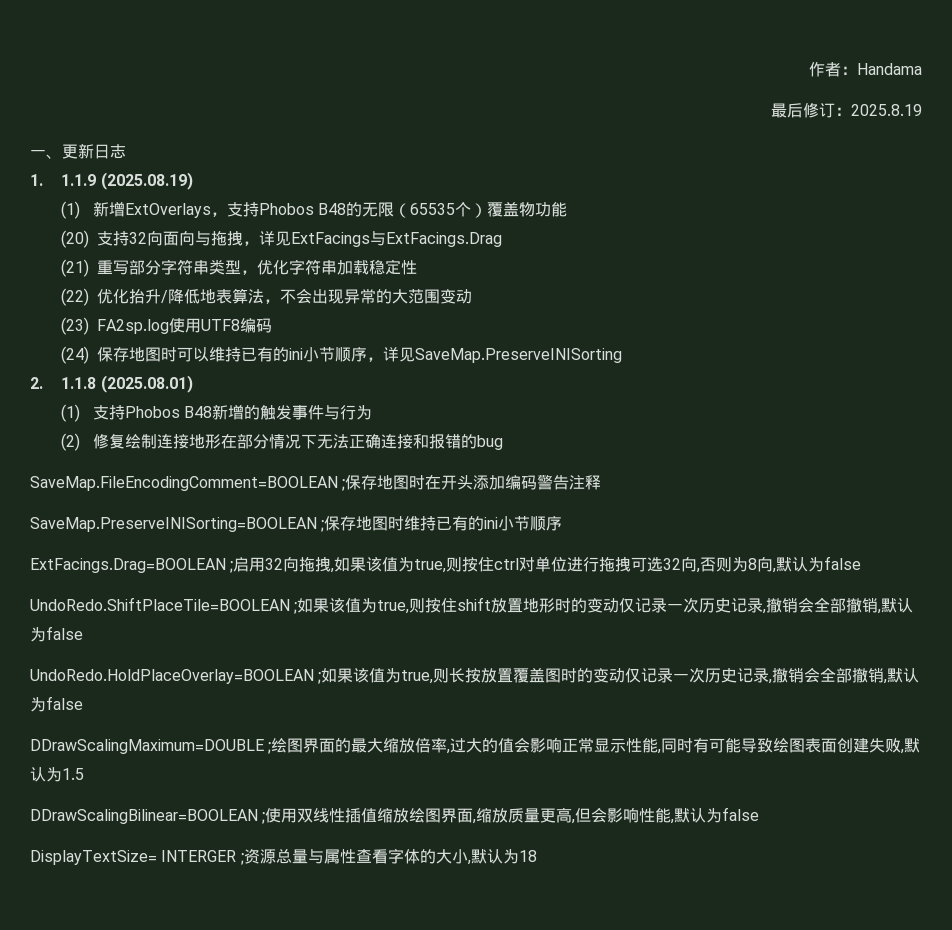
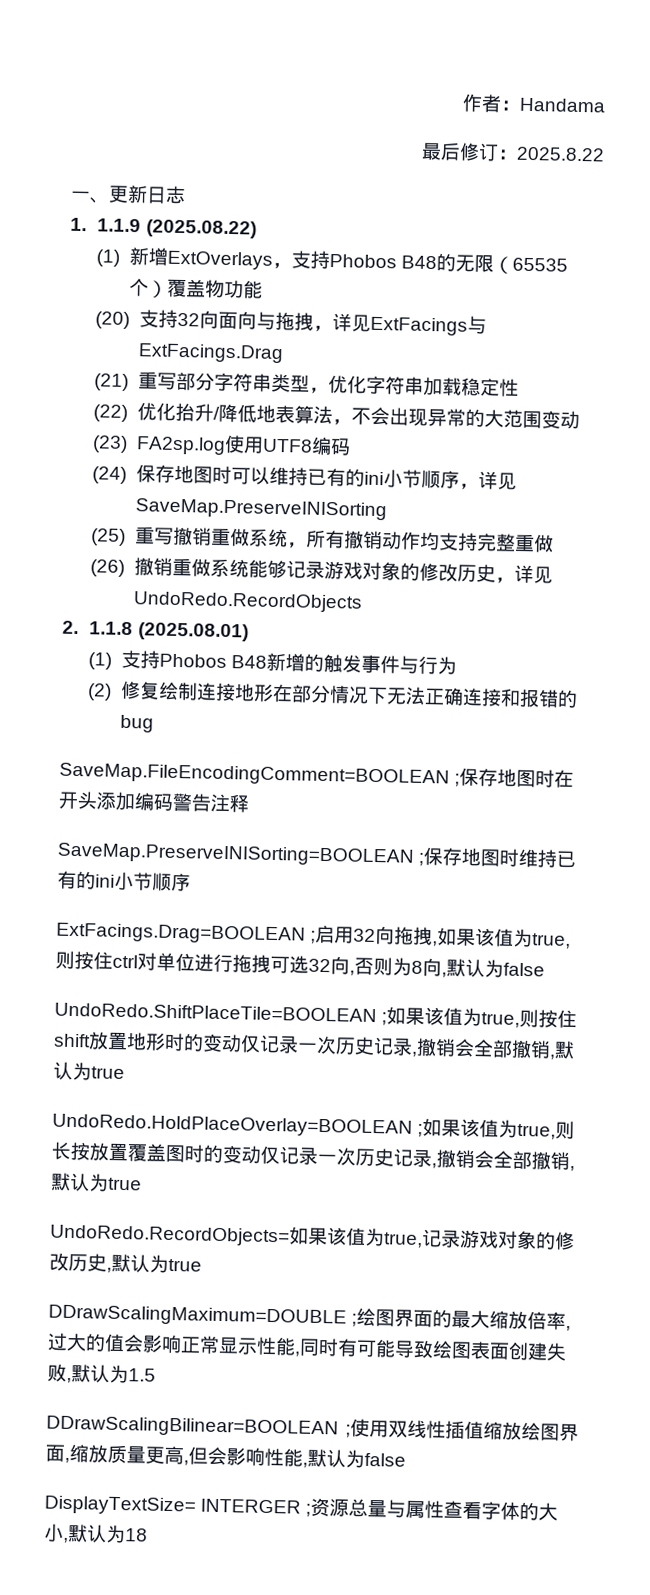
[851,104,922,116] 2025.8.19 -> [516,146,605,162] 2025.8.22
[100,172,193,190] (2025.08.19) -> [145,219,257,239] (2025.08.22)
(623, 355) none -> [91,526,554,553] [90,557,553,584] [132,591,363,613] // (25)重写撤销重做系统，所有撤销动作均支持完整重做 // (26)撤销重做系统能够记录游戏对象的修改历史，详见UndoRedo.RecordObjects
[46,626,83,640] false -> [91,1066,125,1080] true
[46,696,83,710] false -> [108,1177,142,1191] [50,1224,575,1251] [49,1252,202,1273] true // UndoRedo.RecordObjects=如果该值为true,记录游戏对象的修改历史,默认为true

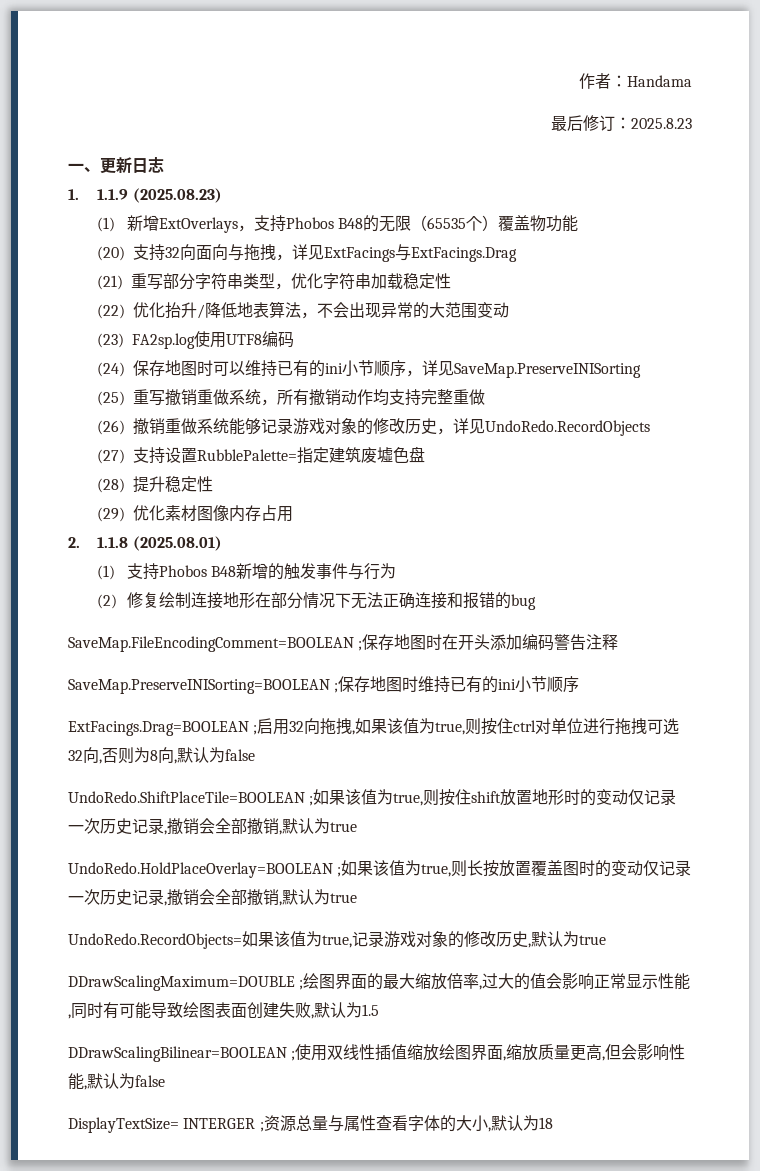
[516,146,605,162] 2025.8.22 -> [631,118,692,129] 2025.8.23
[145,219,257,239] (2025.08.22) -> [132,188,222,203] (2025.08.23)
(363, 602) none -> [97,446,426,464] [97,476,214,493] [97,505,294,522] // (27)支持设置RubblePalette=指定建筑废墟色盘 // (28)提升稳定性 // (29)优化素材图像内存占用

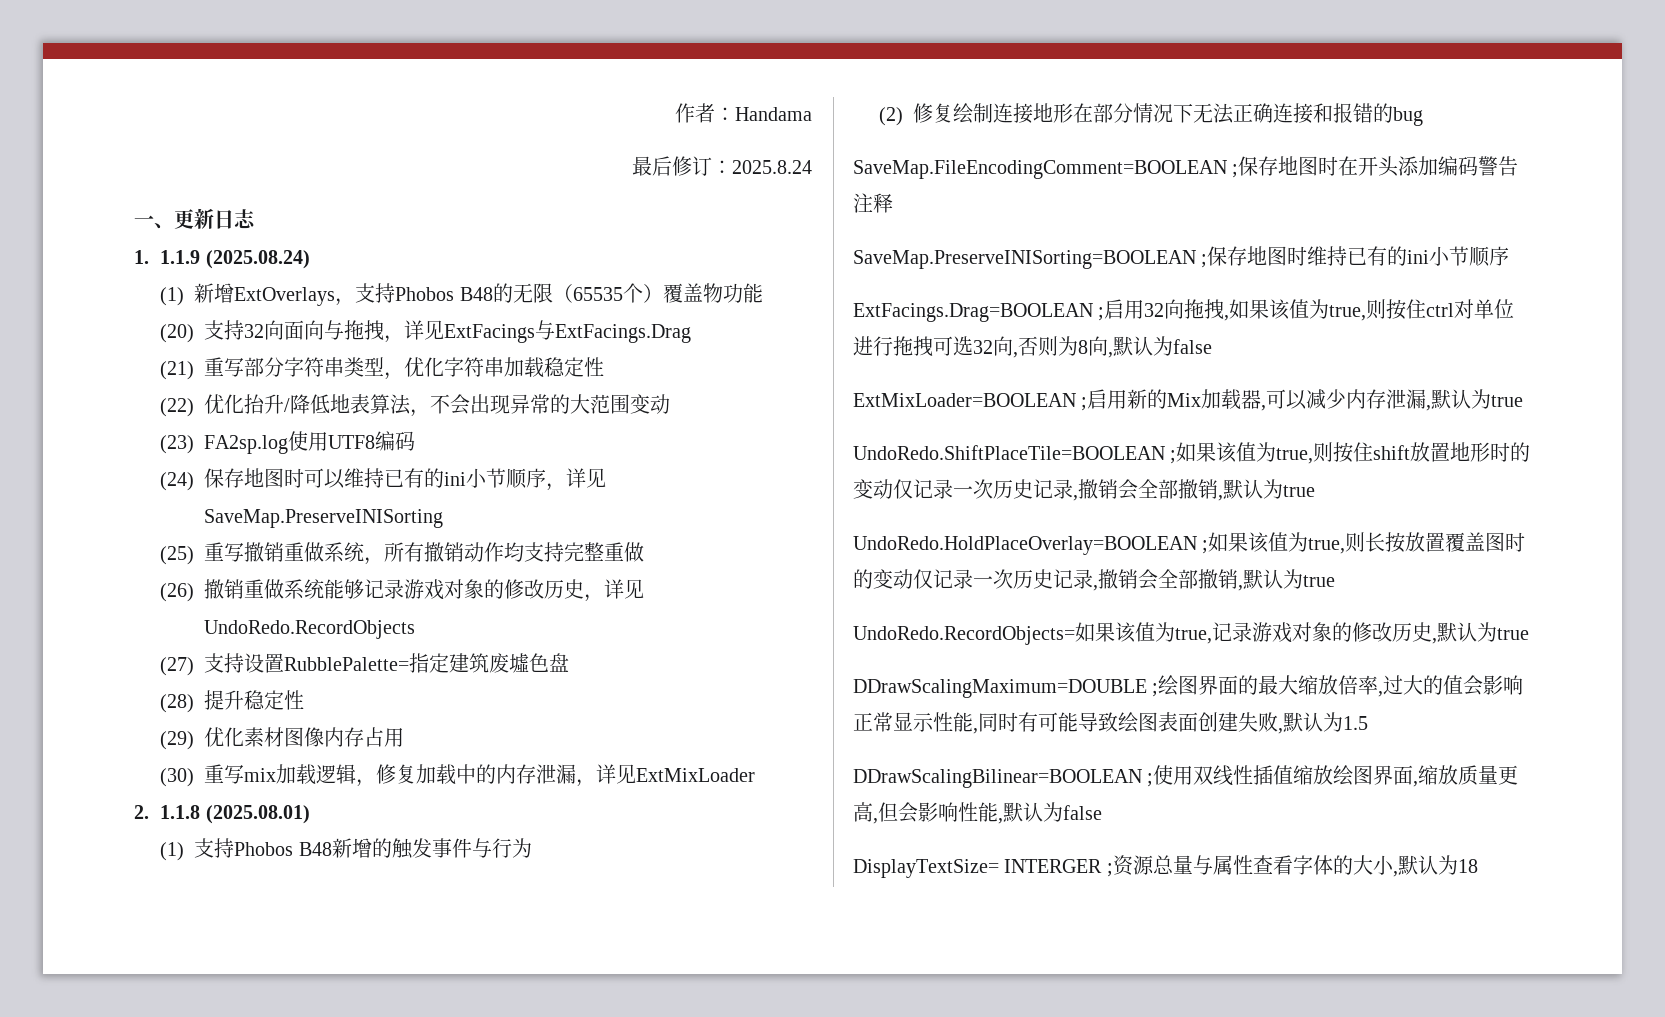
[631,118,692,129] 2025.8.23 -> [732,160,812,174] 2025.8.24
[132,188,222,203] (2025.08.23) -> [205,250,310,269] (2025.08.24)
(294, 514) none -> [160,764,756,787] // (30)重写mix加载逻辑，修复加载中的内存泄漏，详见ExtMixLoader
(255, 755) none -> [853,389,1524,411] // ExtMixLoader=BOOLEAN ;启用新的Mix加载器,可以减少内存泄漏,默认为true

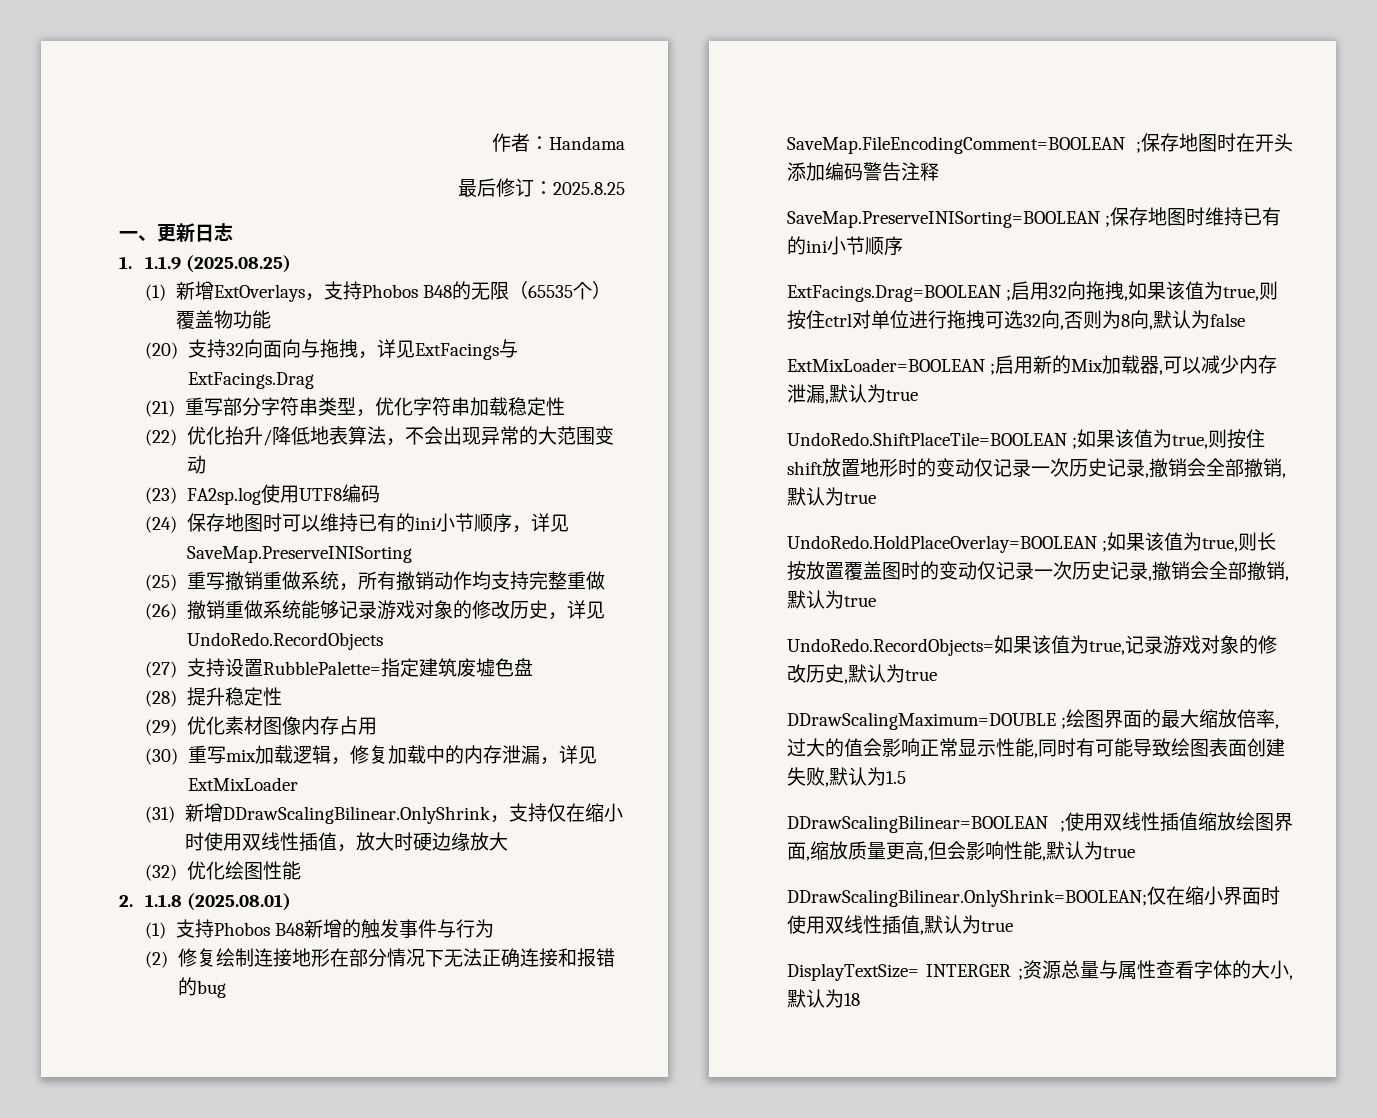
[732,160,812,174] 2025.8.24 -> [553,182,625,195] 2025.8.25
[205,250,310,269] (2025.08.24) -> [186,255,292,273] (2025.08.25)
(756, 775) none -> [145,803,623,824] [184,832,508,852] [145,861,301,881] // (31)新增DDrawScalingBilinear.OnlyShrink，支持仅在缩小时使用双线性插值，放大时硬边缘放大 // (32)优化绘图性能
[1063,805,1102,820] false -> [1103,847,1135,858] [787,886,1280,907] [787,915,1013,935] true // DDrawScalingBilinear.OnlyShrink=BOOLEAN;仅在缩小界面时使用双线性插值,默认为true

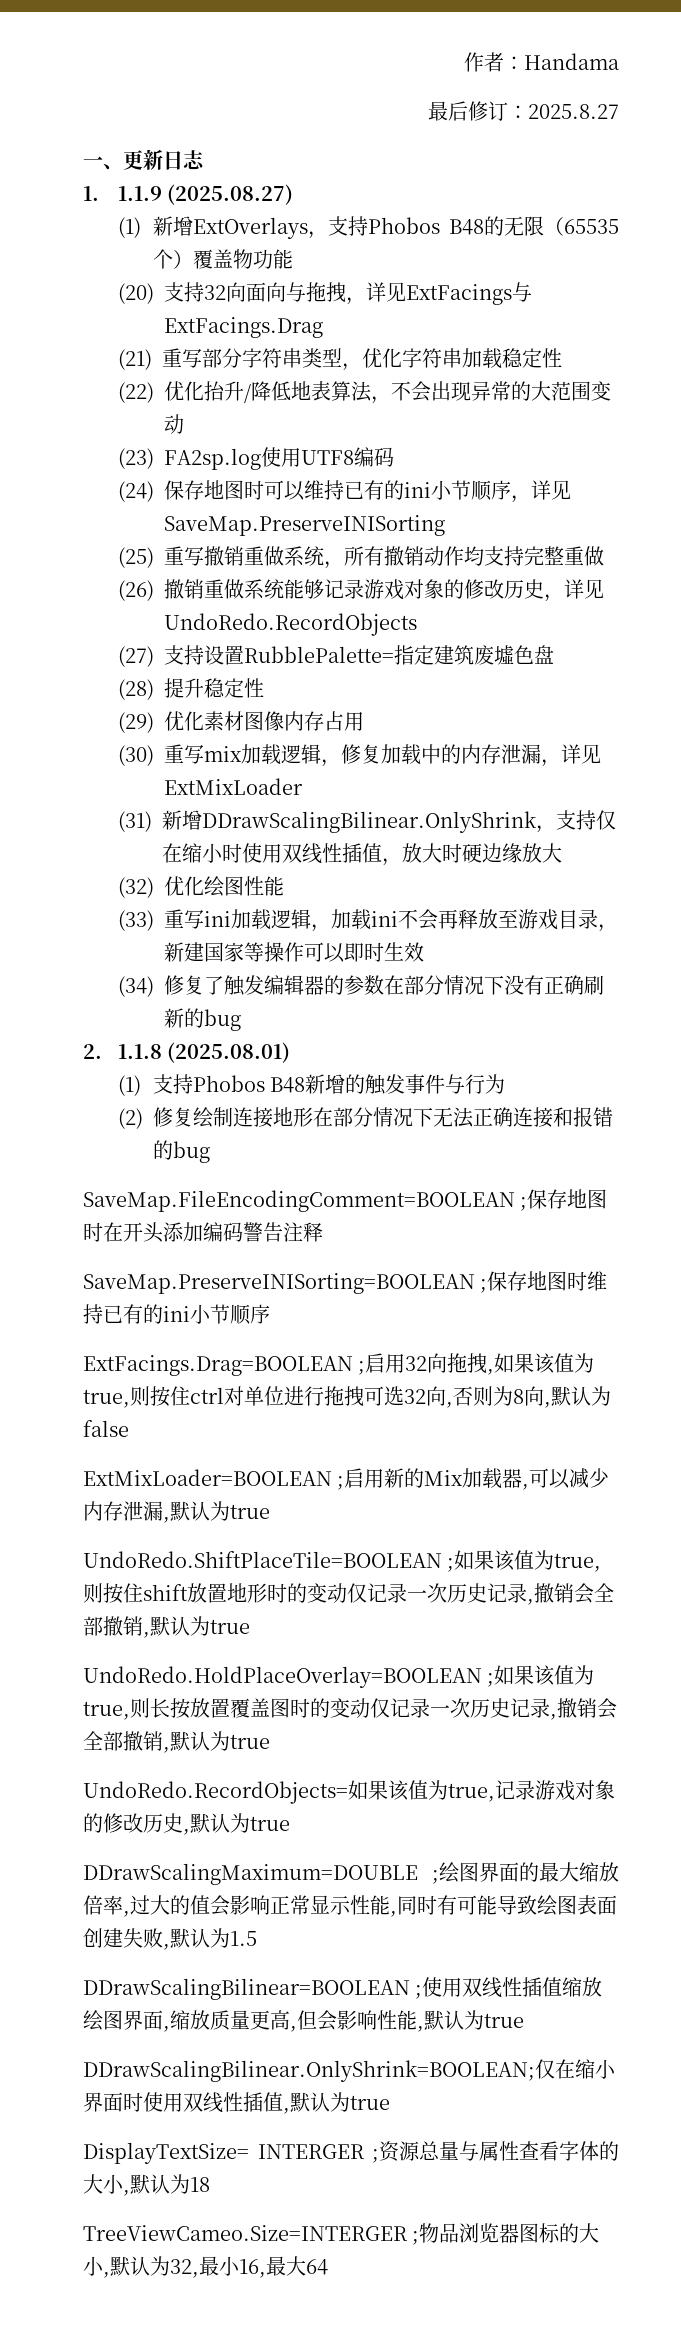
[553,182,625,195] 2025.8.25 -> [528,104,619,119] 2025.8.27
[186,255,292,273] (2025.08.25) -> [167,184,294,205] (2025.08.27)
(301, 870) none -> [117,909,618,932] [163,942,424,963] [117,975,604,997] [163,1008,241,1031] // (33)重写ini加载逻辑，加载ini不会再释放至游戏目录，新建国家等操作可以即时生效 // (34)修复了触发编辑器的参数在部分情况下没有正确刷新的bug
(860, 999) none -> [83,2223,600,2245] [83,2256,328,2278] // TreeViewCameo.Size=INTERGER ;物品浏览器图标的大小,默认为32,最小16,最大64

